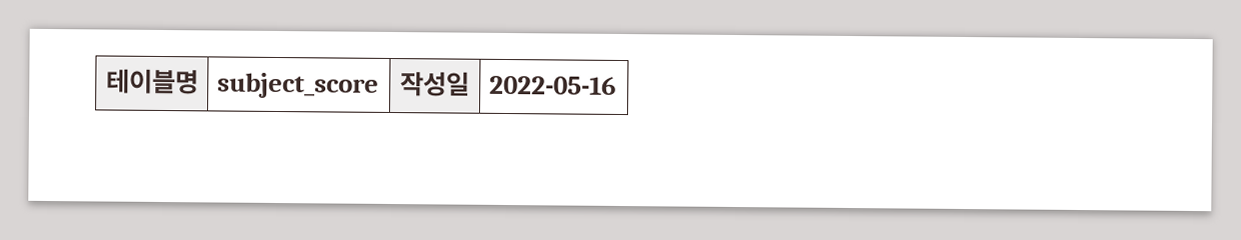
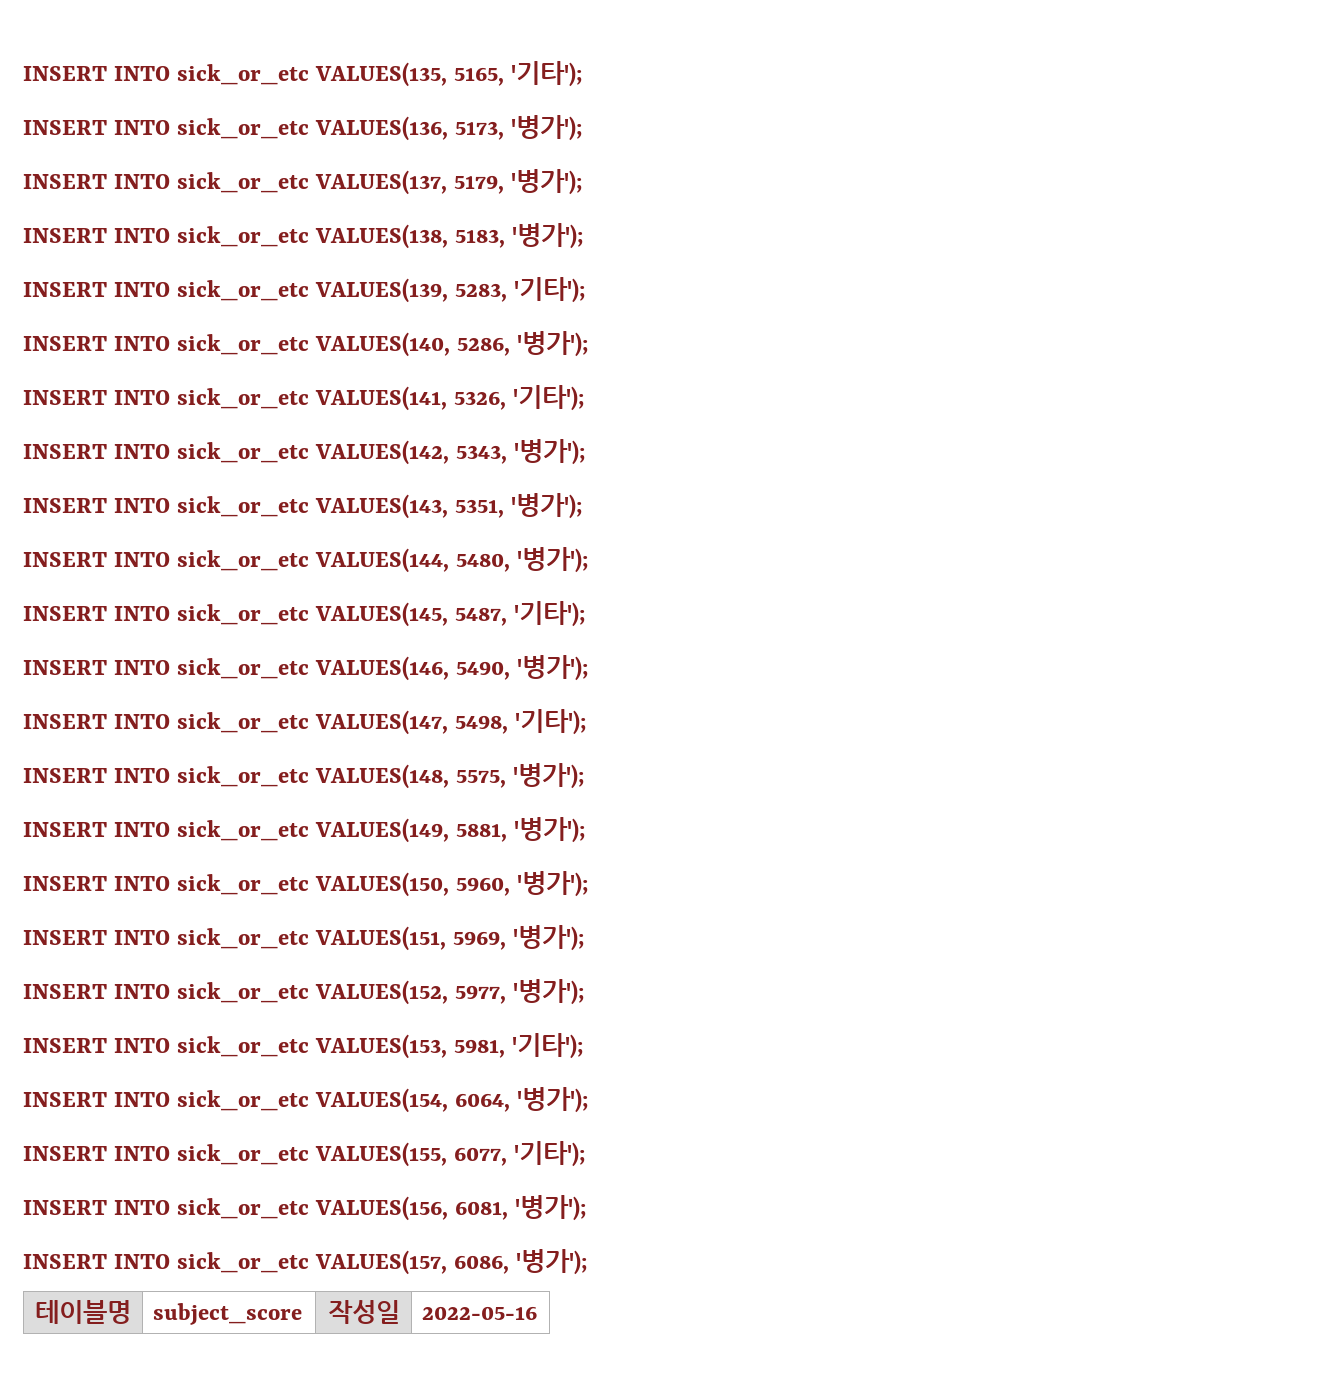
(105, 81) none -> [23,61,584,87] [23,115,584,141] [23,169,584,195] [23,223,585,249] [23,277,587,303] [23,331,590,357] [23,385,586,411] [23,439,587,465] [23,493,584,519] [23,547,590,573] [23,601,587,627] [23,655,590,681] [23,709,588,735] [23,763,586,789] [23,817,587,843] [23,871,590,897] [23,925,586,951] [23,979,586,1005] [23,1033,585,1059] [23,1087,590,1113] [23,1141,587,1167] [23,1195,588,1221] [23,1249,589,1275] INSERT INTO sick_or_etc VALUES(135, 5165, '기타'); // INSERT INTO sick_or_etc VALUES(136, 5173, '병가'); // INSERT INTO sick_or_etc VALUES(137, 5179, '병가'); // INSERT INTO sick_or_etc VALUES(138, 5183, '병가'); // INSERT INTO sick_or_etc VALUES(139, 5283, '기타'); // INSERT INTO sick_or_etc VALUES(140, 5286, '병가'); // INSERT INTO sick_or_etc VALUES(141, 5326, '기타'); // INSERT INTO sick_or_etc VALUES(142, 5343, '병가'); // INSERT INTO sick_or_etc VALUES(143, 5351, '병가'); // INSERT INTO sick_or_etc VALUES(144, 5480, '병가'); // INSERT INTO sick_or_etc VALUES(145, 5487, '기타'); // INSERT INTO sick_or_etc VALUES(146, 5490, '병가'); // INSERT INTO sick_or_etc VALUES(147, 5498, '기타'); // INSERT INTO sick_or_etc VALUES(148, 5575, '병가'); // INSERT INTO sick_or_etc VALUES(149, 5881, '병가'); // INSERT INTO sick_or_etc VALUES(150, 5960, '병가'); // INSERT INTO sick_or_etc VALUES(151, 5969, '병가'); // INSERT INTO sick_or_etc VALUES(152, 5977, '병가'); // INSERT INTO sick_or_etc VALUES(153, 5981, '기타'); // INSERT INTO sick_or_etc VALUES(154, 6064, '병가'); // INSERT INTO sick_or_etc VALUES(155, 6077, '기타'); // INSERT INTO sick_or_etc VALUES(156, 6081, '병가'); // INSERT INTO sick_or_etc VALUES(157, 6086, '병가'); //

